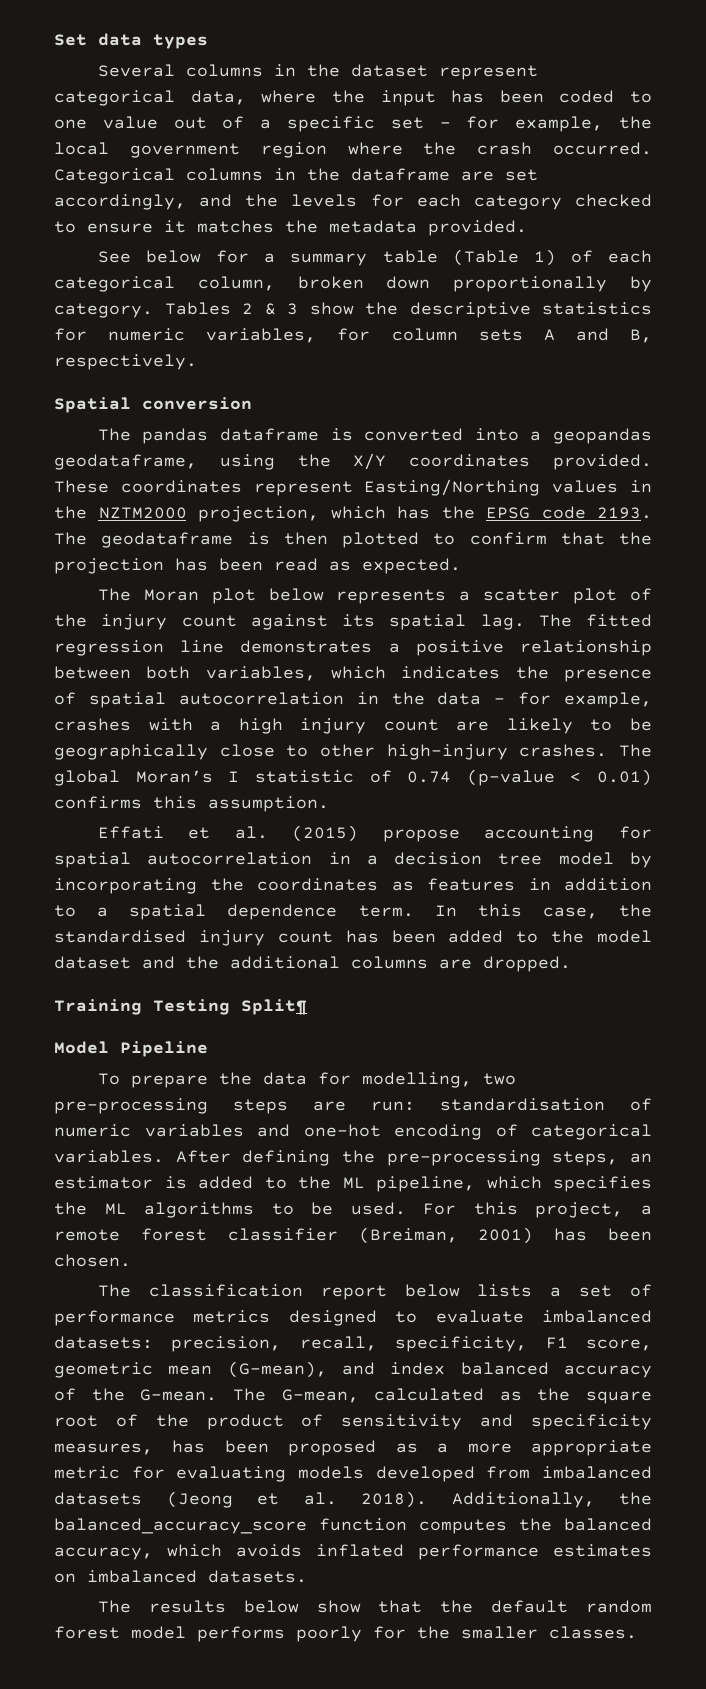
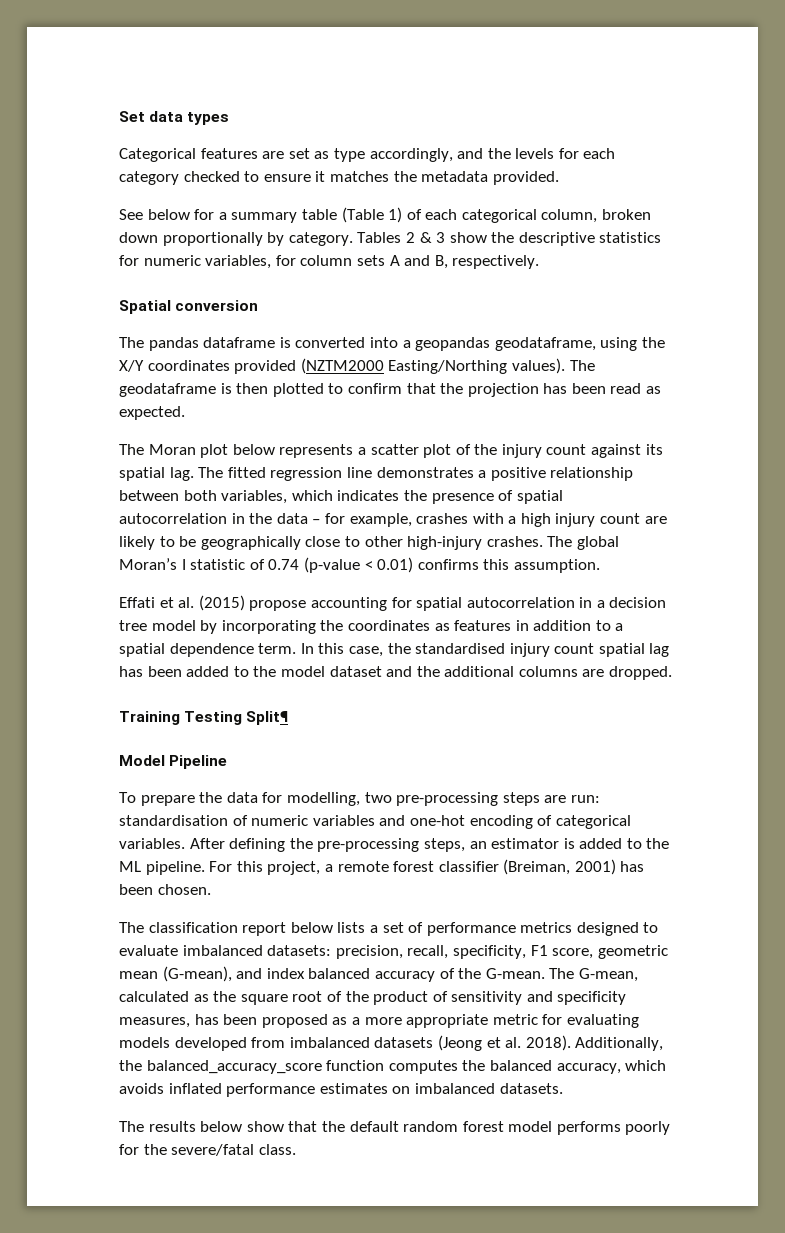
[97,64,538,80] [54,90,652,106] [54,116,652,132] [54,142,652,158] [54,168,538,184] Several columns in the dataset represent categorical data, where the input has been coded to one value out of a specific set - for example, the local government region where the crash occurred. Categorical columns in the dataframe are set -> [119,148,365,162] Categorical features are set as type
[553,454,652,470] [54,479,652,496] [54,506,652,522] provided. These coordinates represent Easting/Northing values in the NZTM2000 projection, which has the EPSG code 2193. -> [234,358,565,374] provided (NZTM2000 Easting/Northing values).
(333, 937) none -> [598,643,670,657] spatial lag
[376,1176,652,1192] [54,1202,406,1218] pipeline, which specifies the ML algorithms to be used. -> [145,861,205,875] pipeline.
[461,1626,637,1639] smaller classes. -> [171,1144,296,1156] severe/fatal class.

